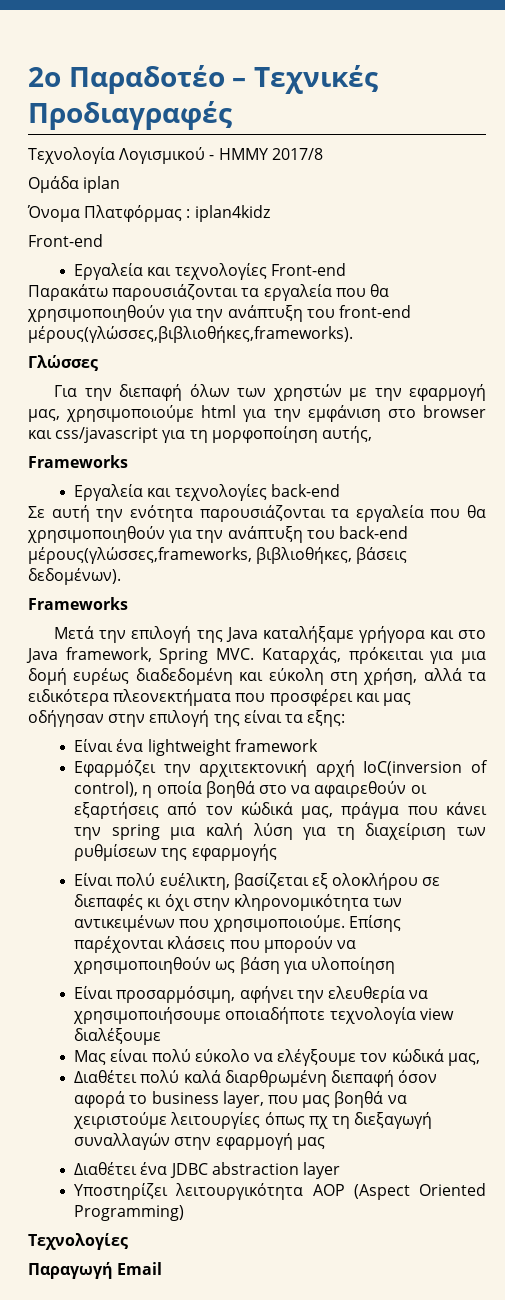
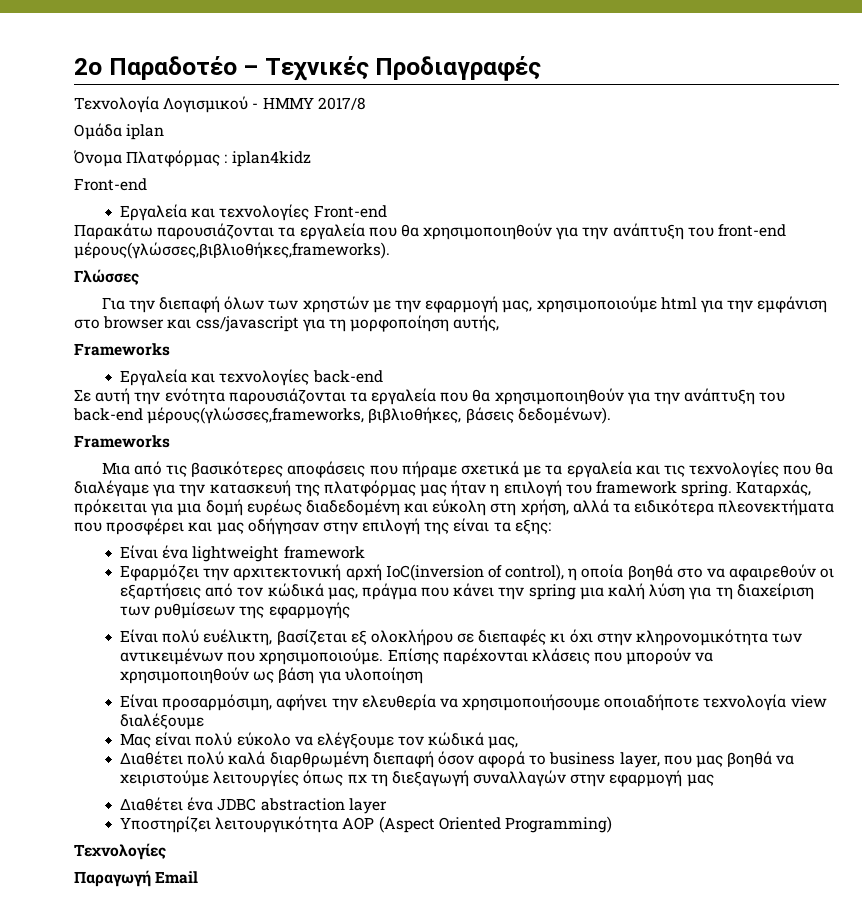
[54,626,486,643] [26,647,255,664] Μετά την επιλογή της Java καταλήξαμε γρήγορα και στο Java framework, Spring MVC. -> [101,461,834,478] [74,480,733,497] Μια από τις βασικότερες αποφάσεις που πήραμε σχετικά με τα εργαλεία και τις τεχνολογίες που θα διαλέγαμε για την κατασκευή της πλατφόρμας μας ήταν η επιλογή του framework spring.

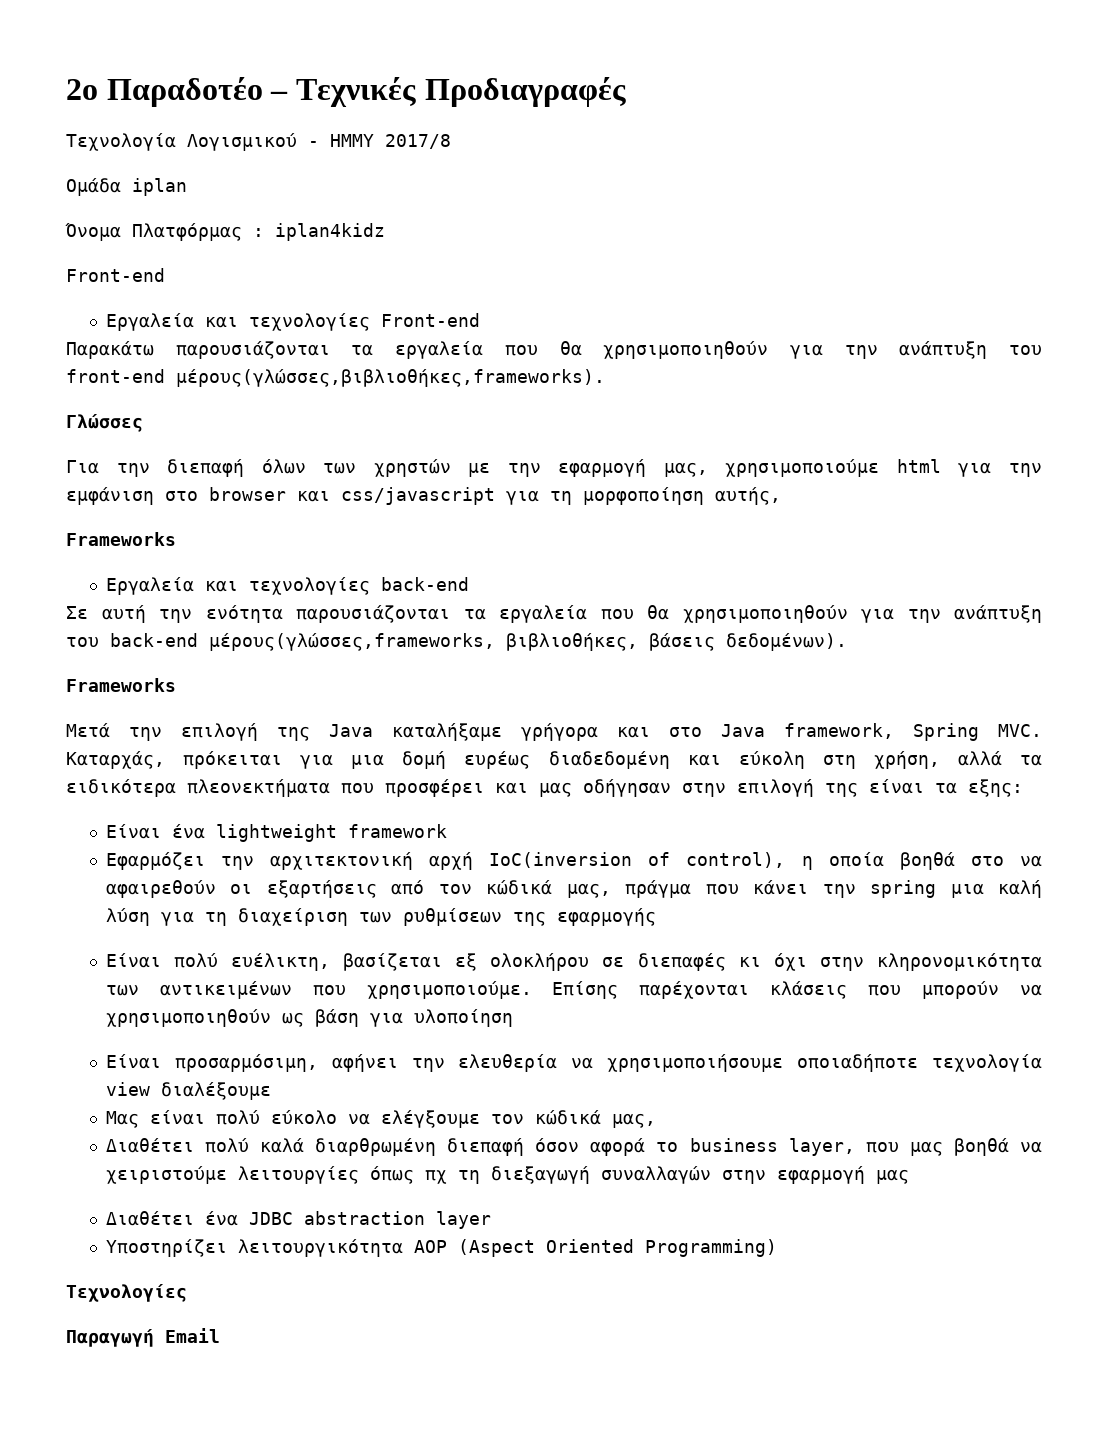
[101,461,834,478] [74,480,733,497] Μια από τις βασικότερες αποφάσεις που πήραμε σχετικά με τα εργαλεία και τις τεχνολογίες που θα διαλέγαμε για την κατασκευή της πλατφόρμας μας ήταν η επιλογή του framework spring. -> [66,723,1042,741] Μετά την επιλογή της Java καταλήξαμε γρήγορα και στο Java framework, Spring MVC.

